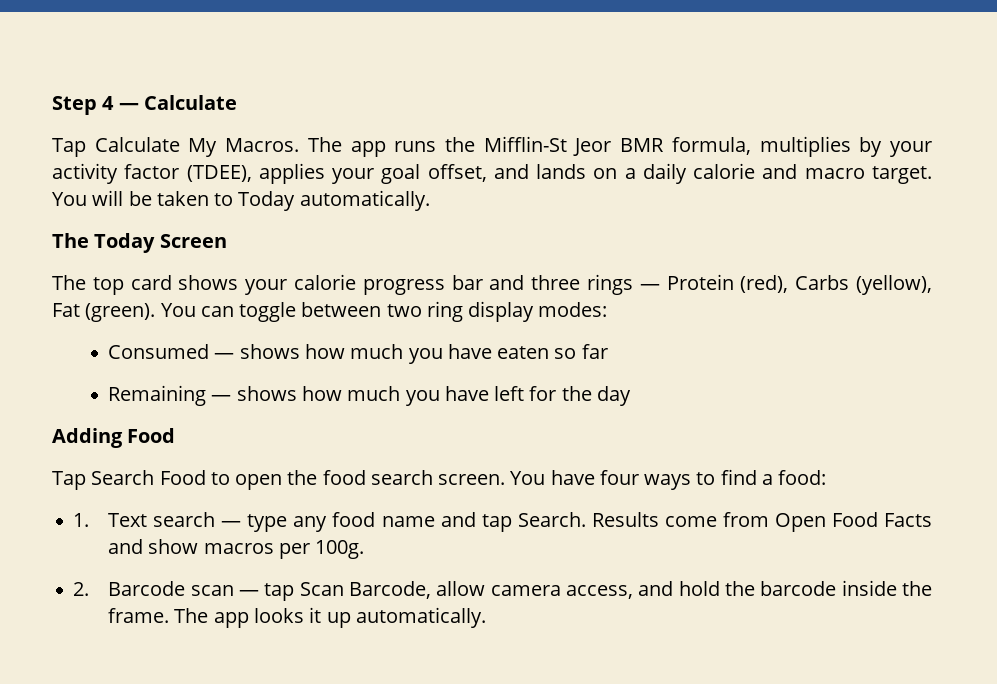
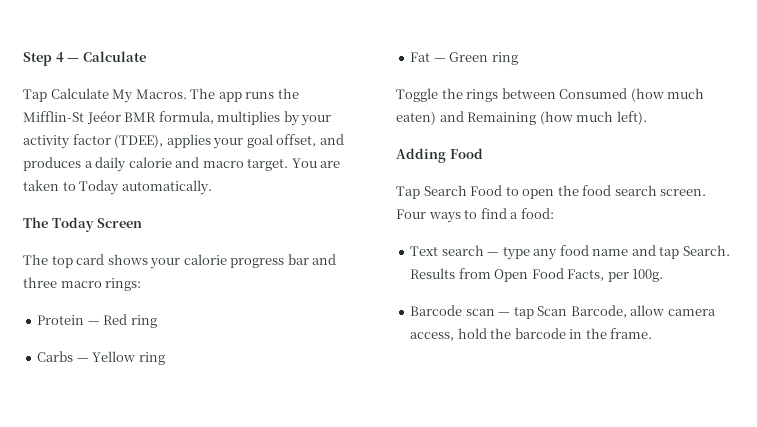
[573,138,612,156] Jeor -> [86,111,121,124] Jeéor
[536,164,618,179] lands on -> [23,157,81,171] produces
[92,190,152,206] will be -> [320,161,341,168] are
[587,274,932,295] [52,301,608,322] [108,344,608,364] [108,385,631,406] rings — Protein (red), Carbs (yellow), Fat (green). You can toggle between two ring display modes: // Consumed — shows how much you have eaten so far // Remaining — shows how much you have left for the day -> [60,278,142,291] [37,314,157,328] [37,351,165,365] [410,52,518,65] [396,88,705,102] [396,111,647,125] macro rings: // Protein — Red ring // Carbs — Yellow ring // Fat — Green ring // Toggle the rings between Consumed (how much eaten) and Remaining (how much left).
[510,470,639,485] You have four -> [396,209,426,219] Four
[73,513,90,527] 1. -> (554, 213) none
[664,516,717,527] come -> (456, 273) none
[883,513,932,527] [108,539,274,554] Facts and show macros -> [567,269,605,281] Facts,
[73,582,90,596] 2. -> (664, 275) none
[638,581,674,596] and -> (455, 336) none
[841,580,897,596] inside -> [569,329,583,339] in
[174,607,486,628] The app looks it up automatically. -> (653, 333) none

